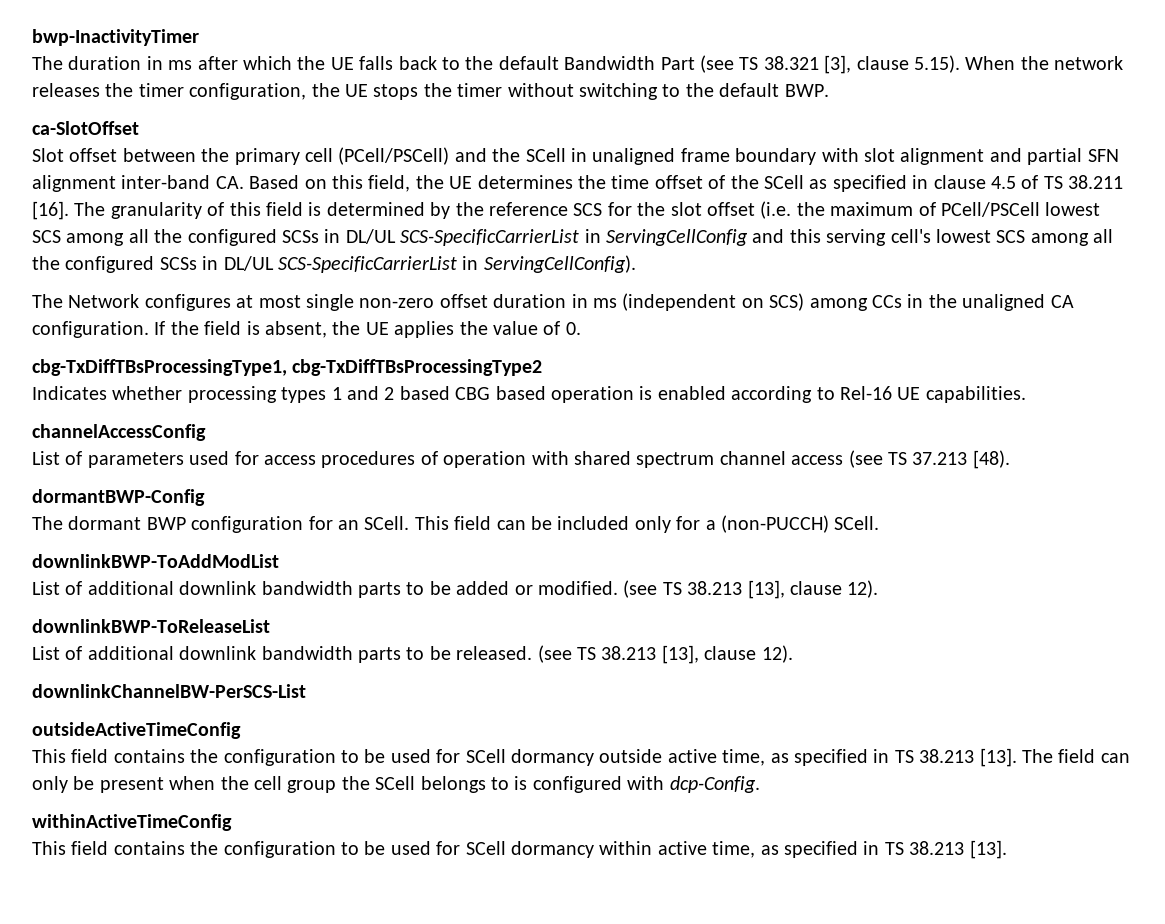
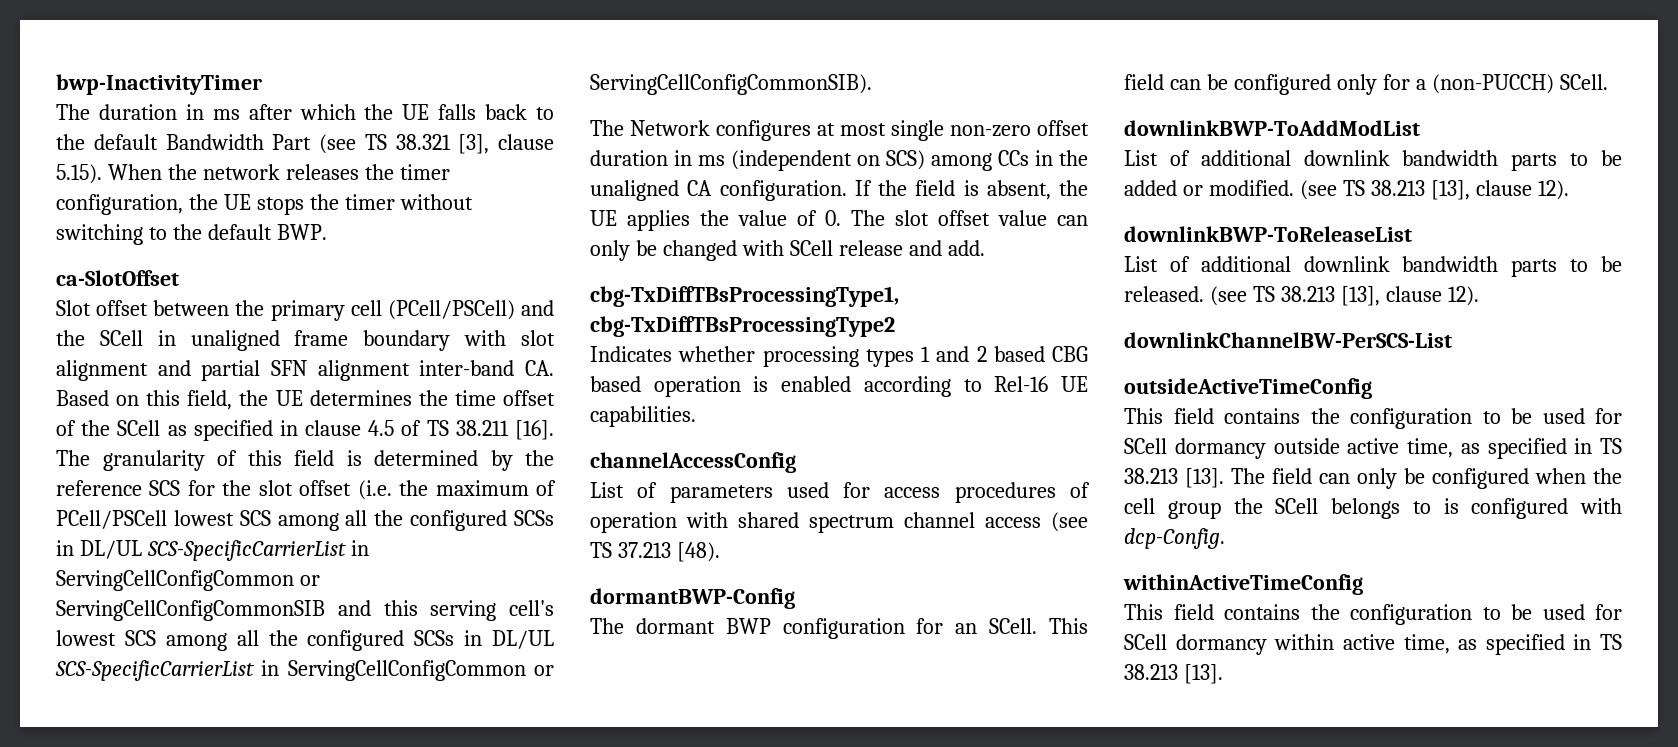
[605,229,748,246] ServingCellConfig -> [56,570,320,591] [56,600,325,621] ServingCellConfigCommon or ServingCellConfigCommonSIB
[483,255,636,273] ServingCellConfig). -> [287,660,554,681] [590,74,872,95] ServingCellConfigCommon or ServingCellConfigCommonSIB).
(581, 328) none -> [851,210,1088,226] [590,240,985,261] The slot offset value can only be changed with SCell release and add.
[557,516,630,530] included -> [1233,74,1331,95] configured
[99,777,164,793] present -> [1432,468,1529,489] configured

